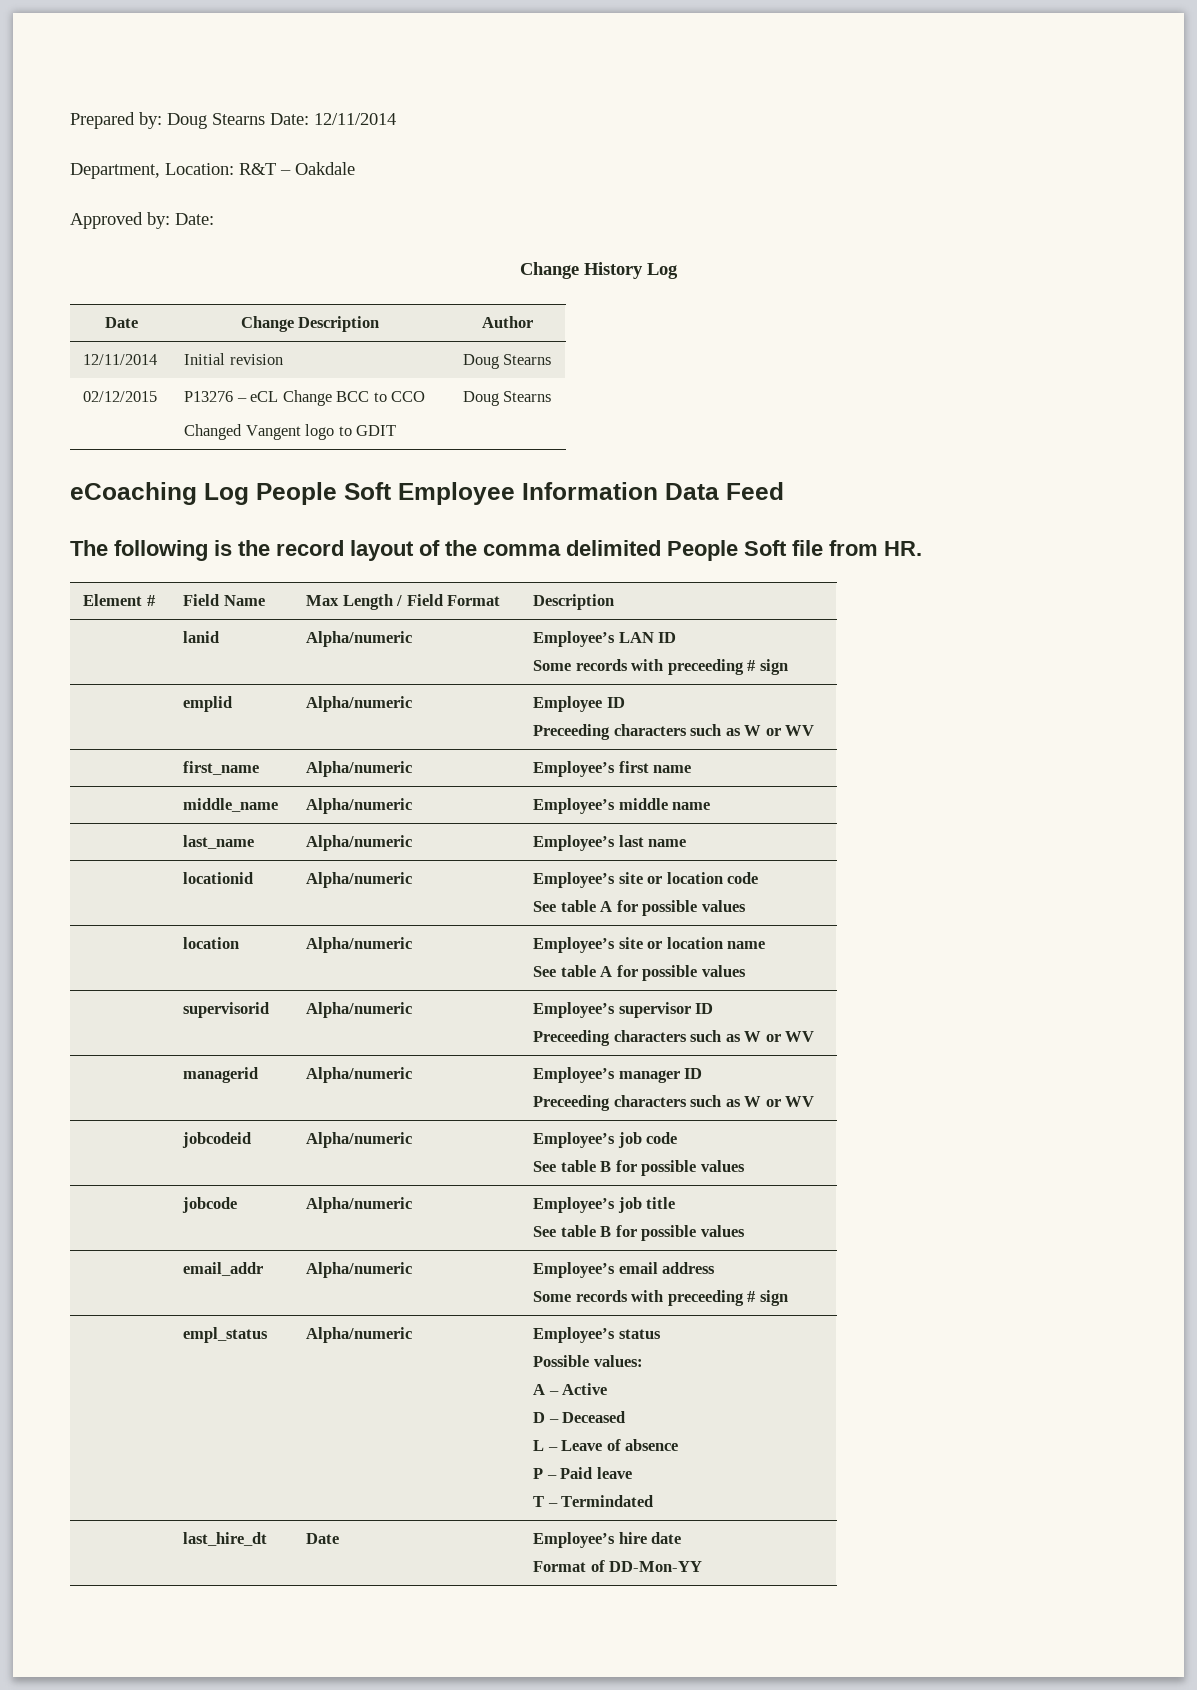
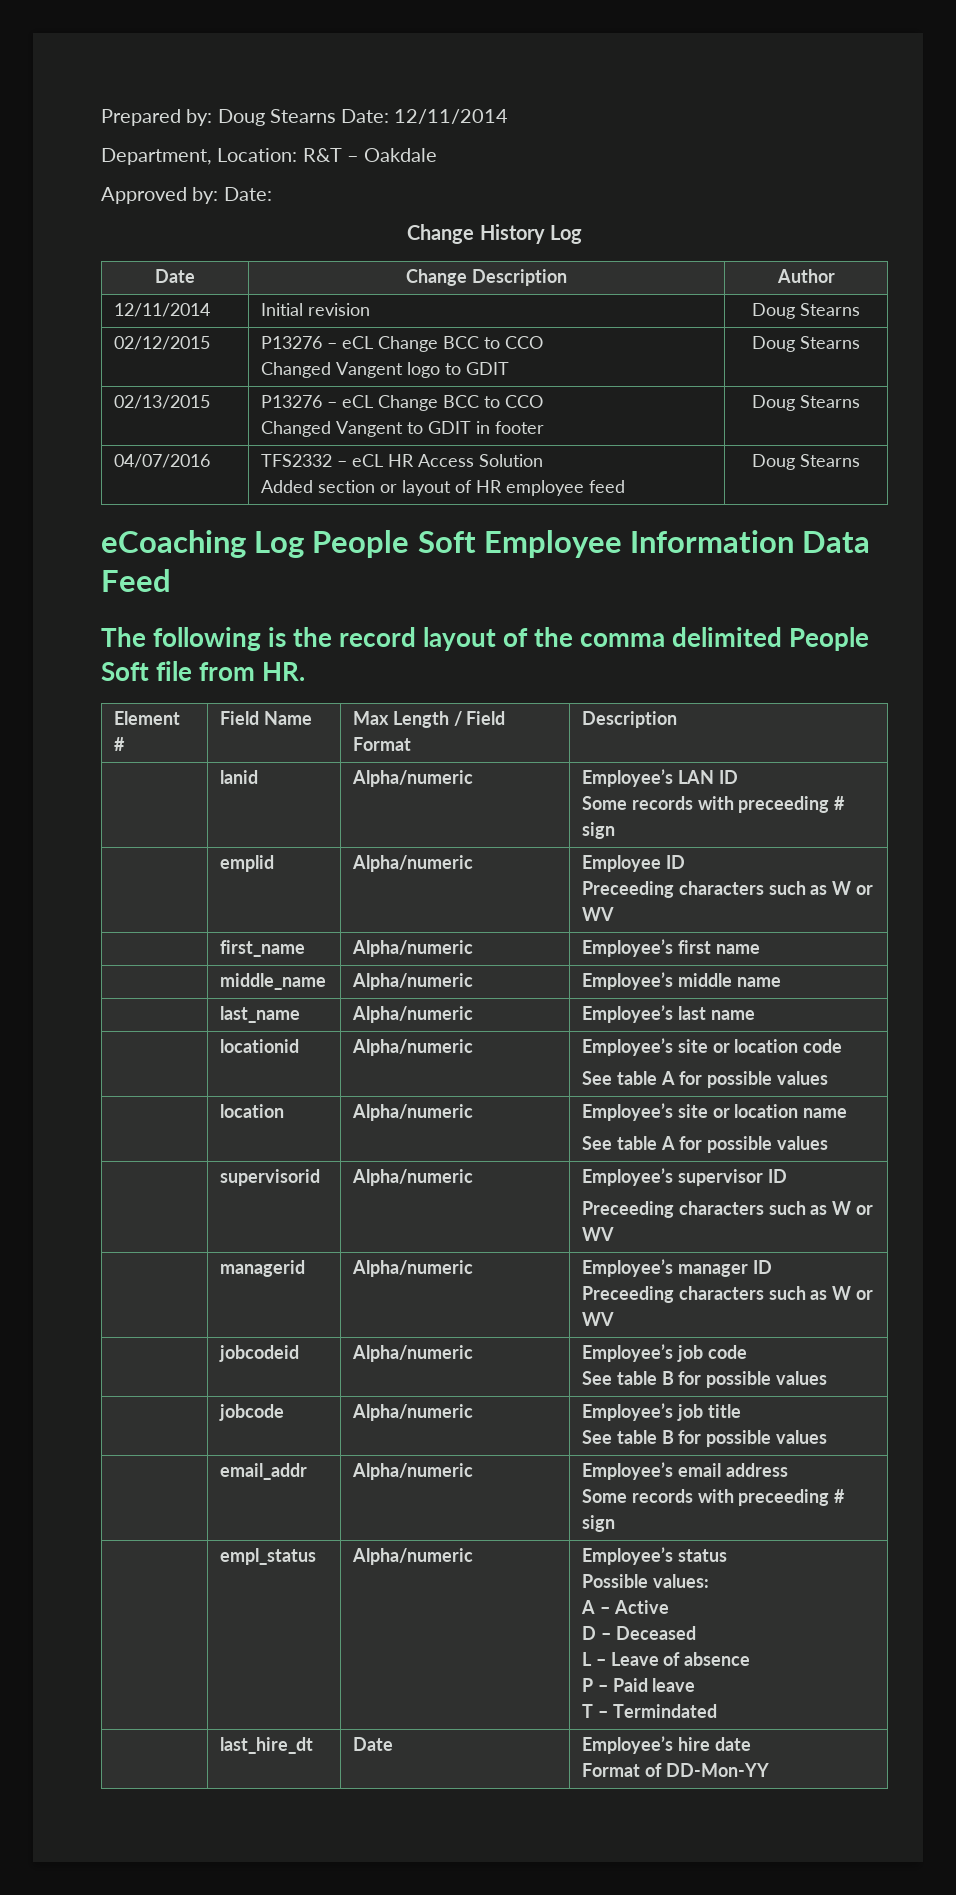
(552, 396) none -> [114,395,211,409] [261,395,544,411] [261,421,545,437] [752,395,860,411] [114,454,211,468] [261,454,544,467] [261,480,626,496] [752,454,860,470] // 02/13/2015 | P13276 – eCL Change BCC to CCO // Changed Vangent to GDIT in footer | Doug Stearns // 04/07/2016 | TFS2332 – eCL HR Access Solution // Added section or layout of HR employee feed | Doug Stearns

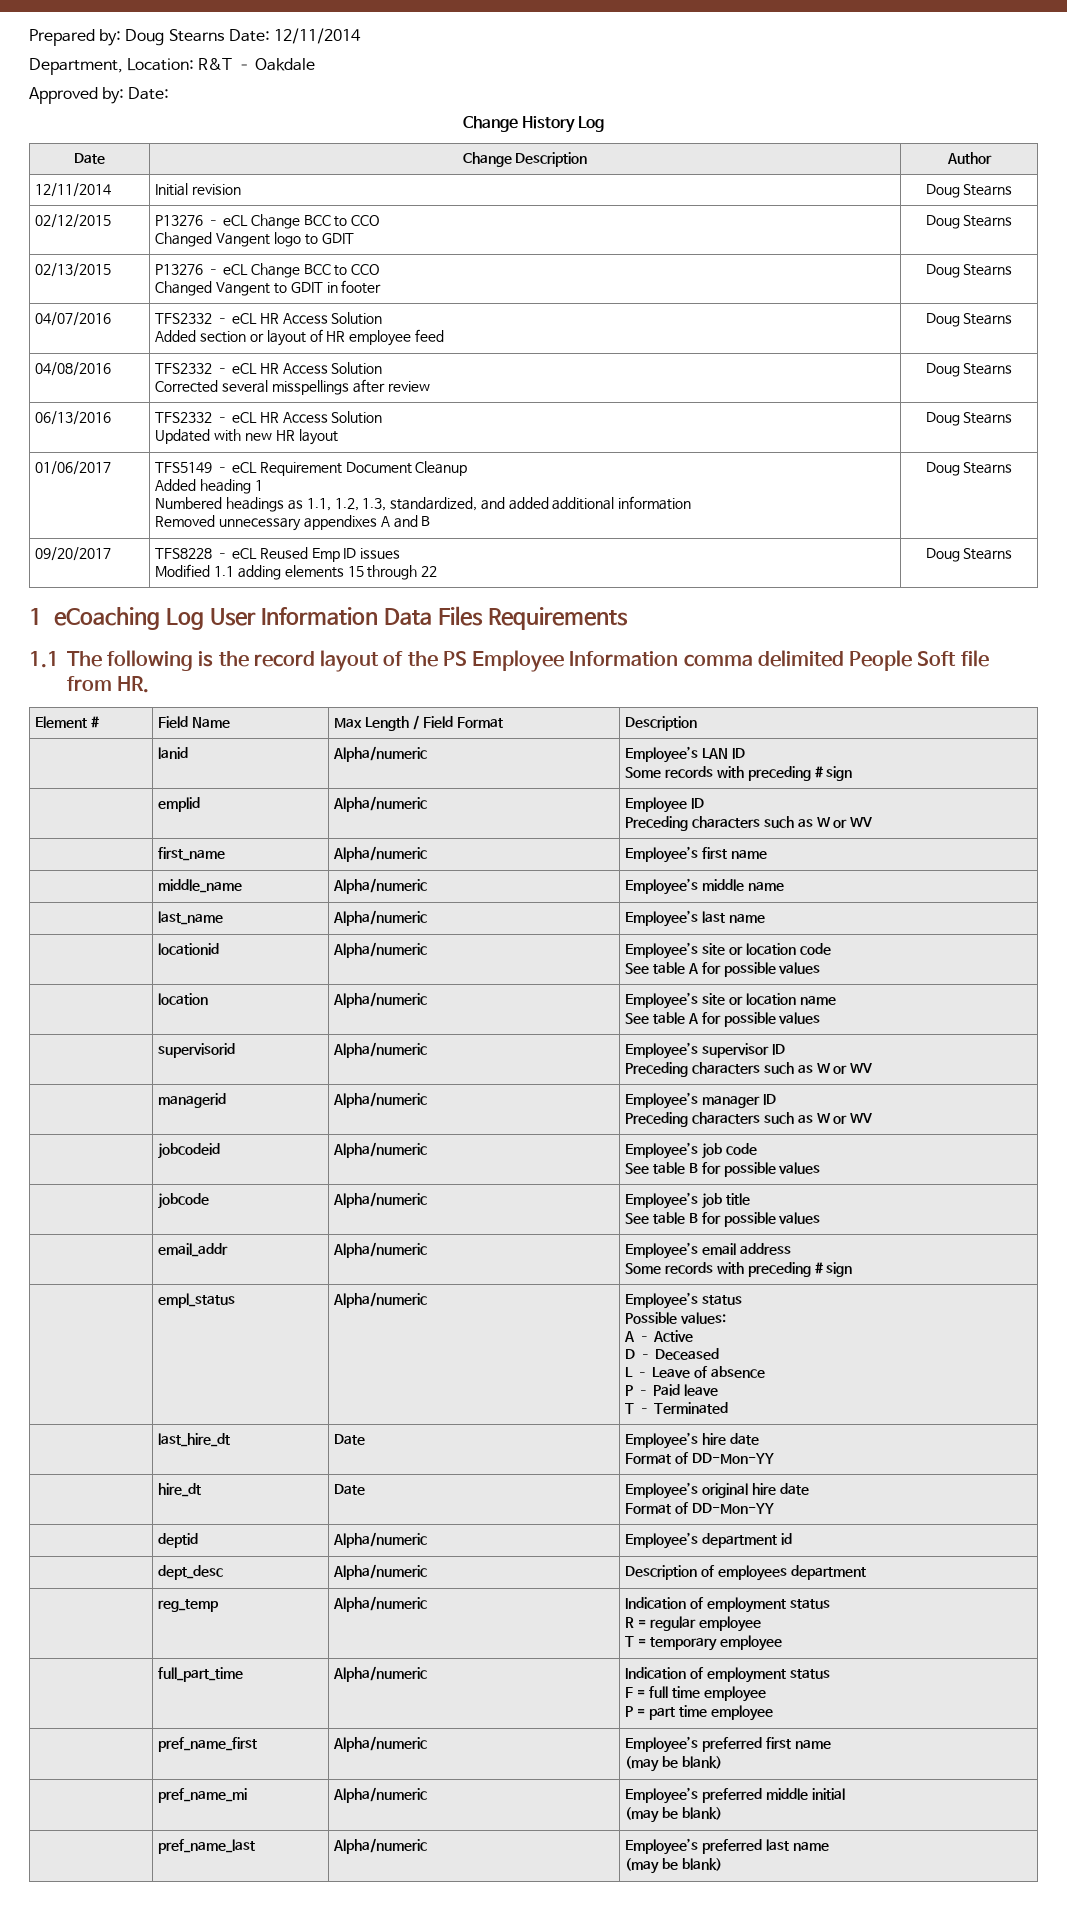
[101,530,871,558] [101,569,171,592] // eCoaching Log People Soft Employee Information Data Feed // -> [35,362,112,376] [155,362,383,375] [155,379,430,395] [925,363,1013,377] [35,411,112,425] [155,411,383,424] [155,429,338,445] [925,412,1013,426] [35,461,112,475] [155,461,468,476] [155,479,263,494] [155,496,692,512] [155,515,431,531] [925,462,1013,476] [35,547,112,561] [155,547,401,562] [155,564,438,580] [925,548,1013,562] [29,606,629,630] [29,651,59,668] // 04/08/2016 | TFS2332 – eCL HR Access Solution // Corrected several misspellings after review | Doug Stearns // 06/13/2016 | TFS2332 – eCL HR Access Solution // Updated with new HR layout | Doug Stearns // 01/06/2017 | TFS5149 – eCL Requirement Document Cleanup // Added heading 1 // Numbered headings as 1.1, 1.2, 1.3, standardized, and added additional information // Removed unnecessary appendixes A and B | Doug Stearns // 09/20/2017 | TFS8228 – eCL Reused Emp ID issues // Modified 1.1 adding elements 15 through 22 | Doug Stearns // 1 eCoaching Log User Information Data Files Requirements // 1.1
(574, 637) none -> [442,650,679,672] PS Employee Information
[738,796,830,813] preceeding -> [747,766,811,781] preceding
[582,881,675,898] Preceeding -> [625,816,689,831] Preceding
[582,1201,675,1218] Preceeding -> [625,1062,689,1077] Preceding
[582,1286,675,1303] Preceeding -> [625,1112,689,1127] Preceding
[738,1489,830,1506] preceeding -> [747,1262,811,1277] preceding
[612,1704,717,1718] Termindated -> [653,1402,728,1414] Terminated
(769, 1770) none -> [158,1483,202,1497] [334,1484,366,1495] [625,1482,809,1499] [625,1502,774,1514] [158,1533,199,1548] [333,1532,428,1548] [625,1532,792,1549] [158,1565,224,1580] [333,1564,428,1580] [625,1565,866,1581] [158,1599,220,1612] [333,1596,428,1612] [625,1597,830,1613] [625,1616,761,1632] [625,1635,782,1651] [158,1667,244,1682] [333,1666,428,1682] [625,1667,830,1683] [625,1686,766,1702] [625,1705,773,1721] [158,1737,258,1752] [333,1736,428,1752] [625,1736,831,1753] [625,1756,722,1772] [158,1788,248,1803] [333,1787,428,1803] [625,1787,845,1804] [625,1807,722,1823] [158,1839,256,1854] [333,1838,428,1854] [625,1838,829,1855] [625,1858,722,1874] // | hire_dt | Date | Employee’s original hire date // Format of DD-Mon-YY // | deptid | Alpha/numeric | Employee’s department id // | dept_desc | Alpha/numeric | Description of employees department // | reg_temp | Alpha/numeric | Indication of employment status // R = regular employee // T = temporary employee // | full_part_time | Alpha/numeric | Indication of employment status // F = full time employee // P = part time employee // | pref_name_first | Alpha/numeric | Employee’s preferred first name // (may be blank) // | pref_name_mi | Alpha/numeric | Employee’s preferred middle initial // (may be blank) // | pref_name_last | Alpha/numeric | Employee’s preferred last name // (may be blank)

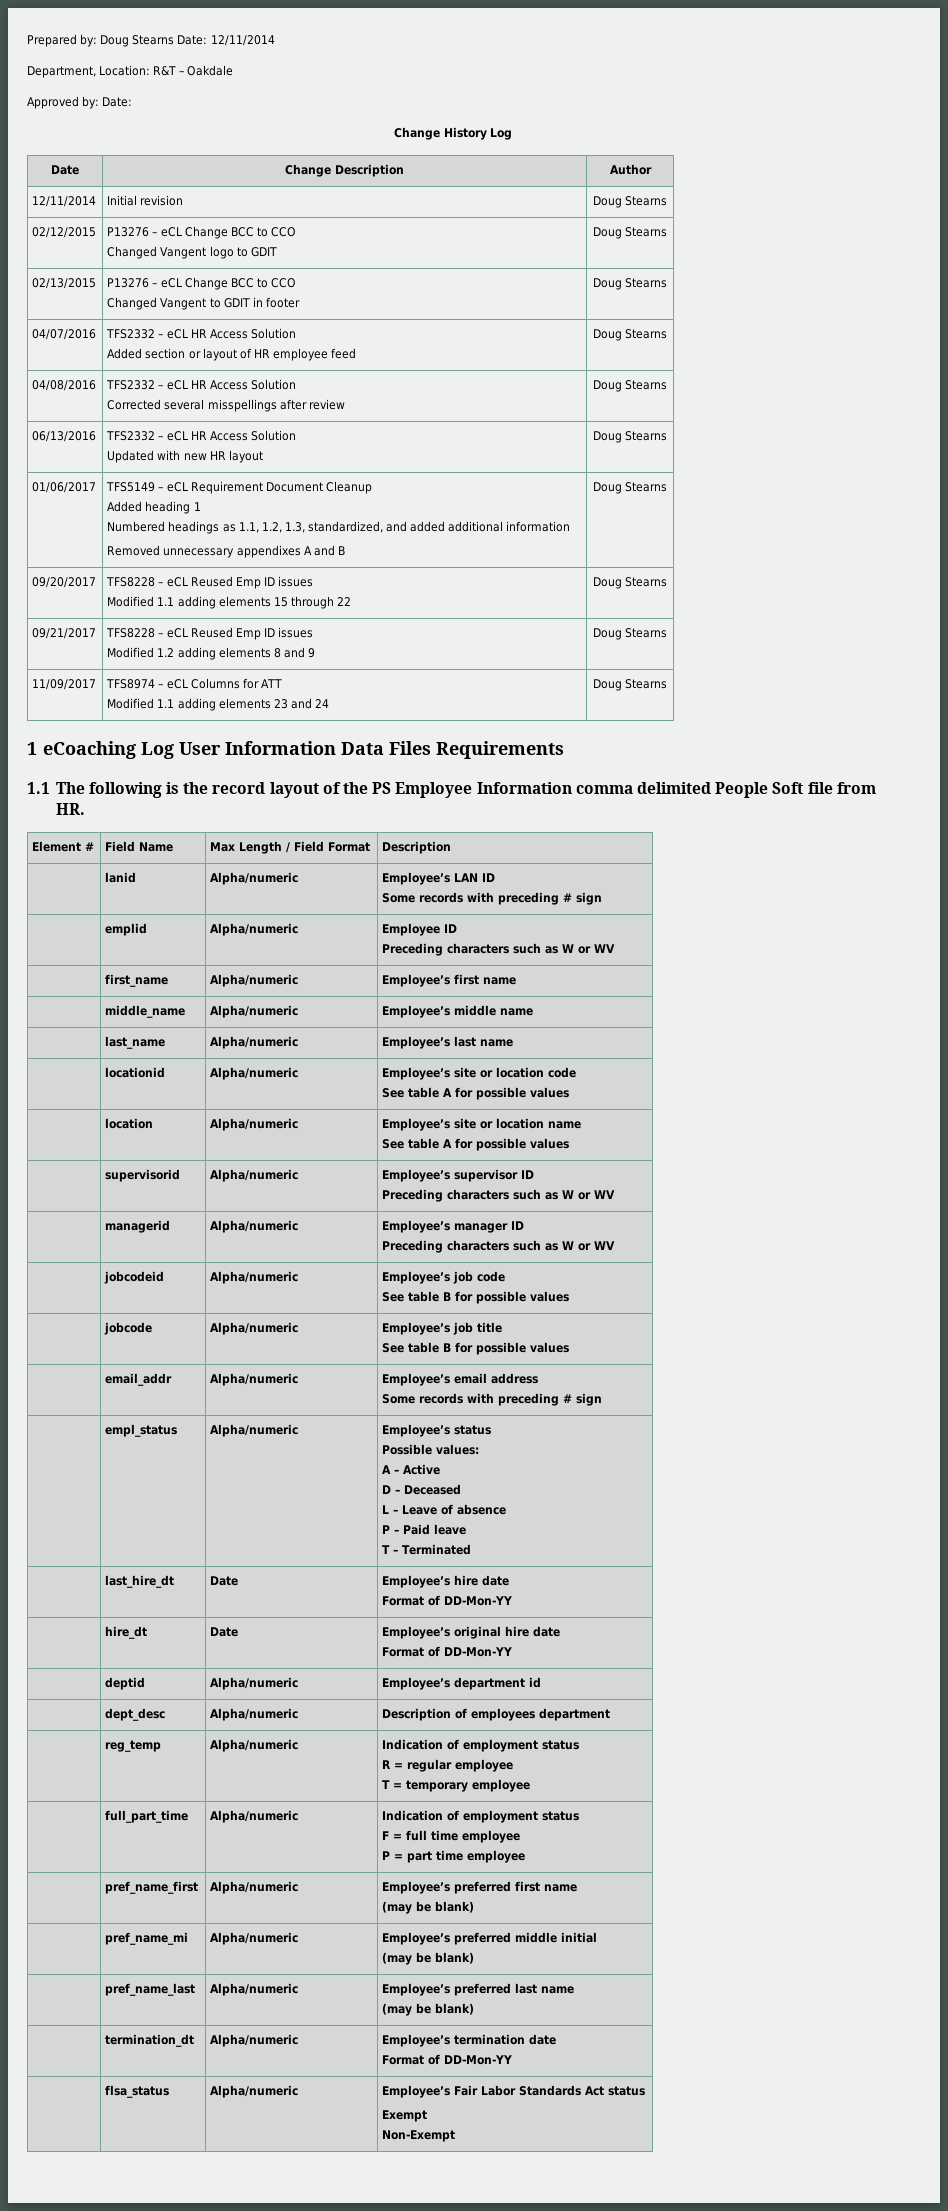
(1013, 554) none -> [32,628,97,639] [106,627,313,640] [107,647,315,660] [592,628,668,640] [32,679,97,690] [106,678,282,689] [107,698,329,711] [592,679,668,691] // 09/21/2017 | TFS8228 – eCL Reused Emp ID issues // Modified 1.2 adding elements 8 and 9 | Doug Stearns // 11/09/2017 | TFS8974 – eCL Columns for ATT // Modified 1.1 adding elements 23 and 24 | Doug Stearns
(722, 1864) none -> [105,2034,195,2047] [210,2034,299,2047] [382,2034,557,2047] [382,2054,513,2065] [105,2085,170,2098] [210,2085,299,2098] [382,2085,646,2098] [382,2110,428,2122] [382,2130,456,2142] // | termination_dt | Alpha/numeric | Employee’s termination date // Format of DD-Mon-YY // | flsa_status | Alpha/numeric | Employee’s Fair Labor Standards Act status // Exempt // Non-Exempt

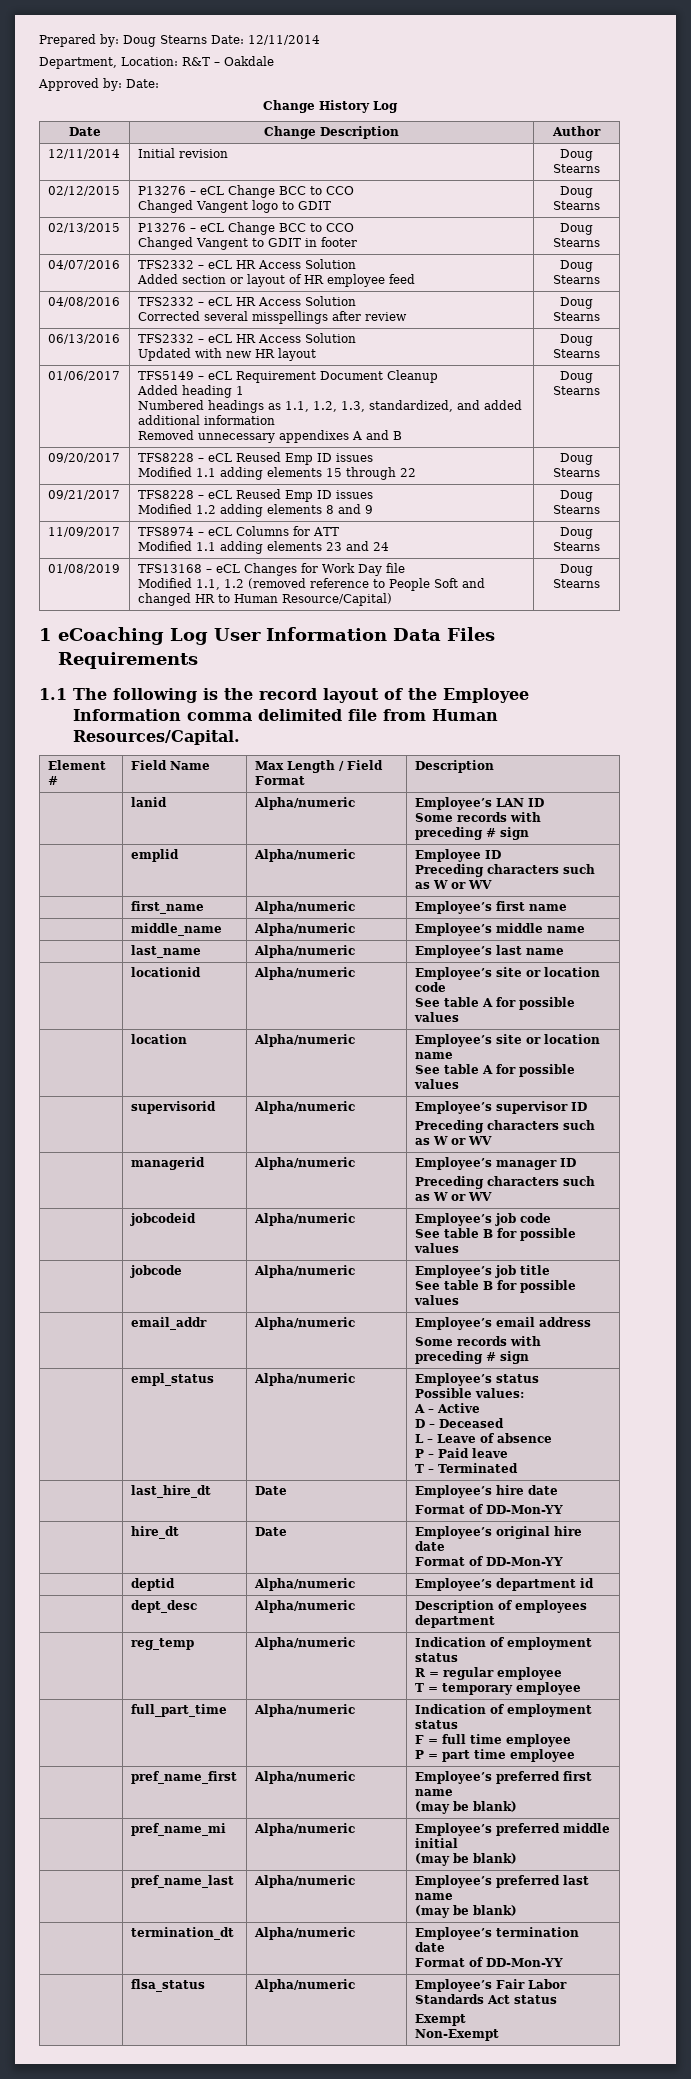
(668, 684) none -> [47,564,120,574] [137,563,405,576] [137,578,485,591] [137,593,392,606] [560,564,593,576] [553,579,600,588] // 01/08/2019 | TFS13168 – eCL Changes for Work Day file // Modified 1.1, 1.2 (removed reference to People Soft and changed HR to Human Resource/Capital) | Doug Stearns
[372,782,392,794] PS -> (437, 694) none
[715,782,876,798] [55,803,85,815] People Soft file from HR. -> [347,709,498,721] [72,730,240,745] file from Human Resources/Capital.

